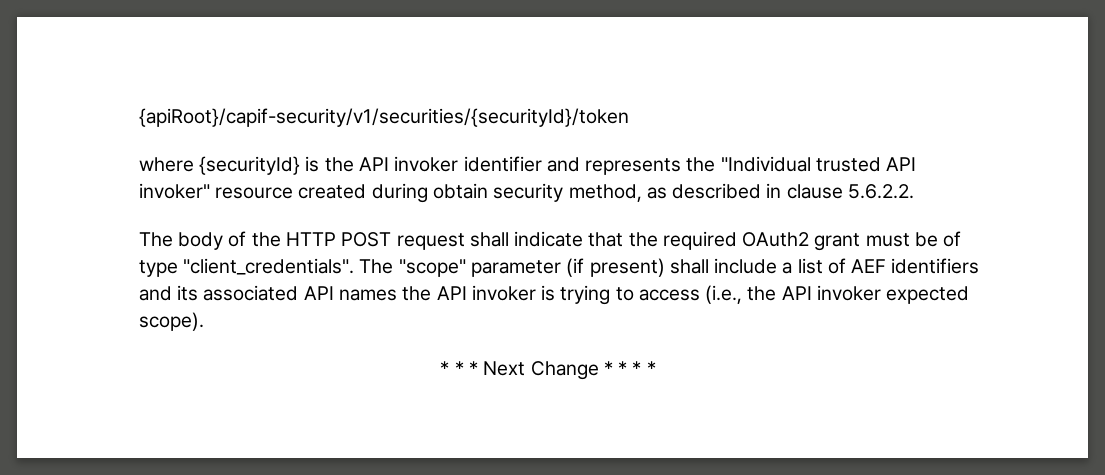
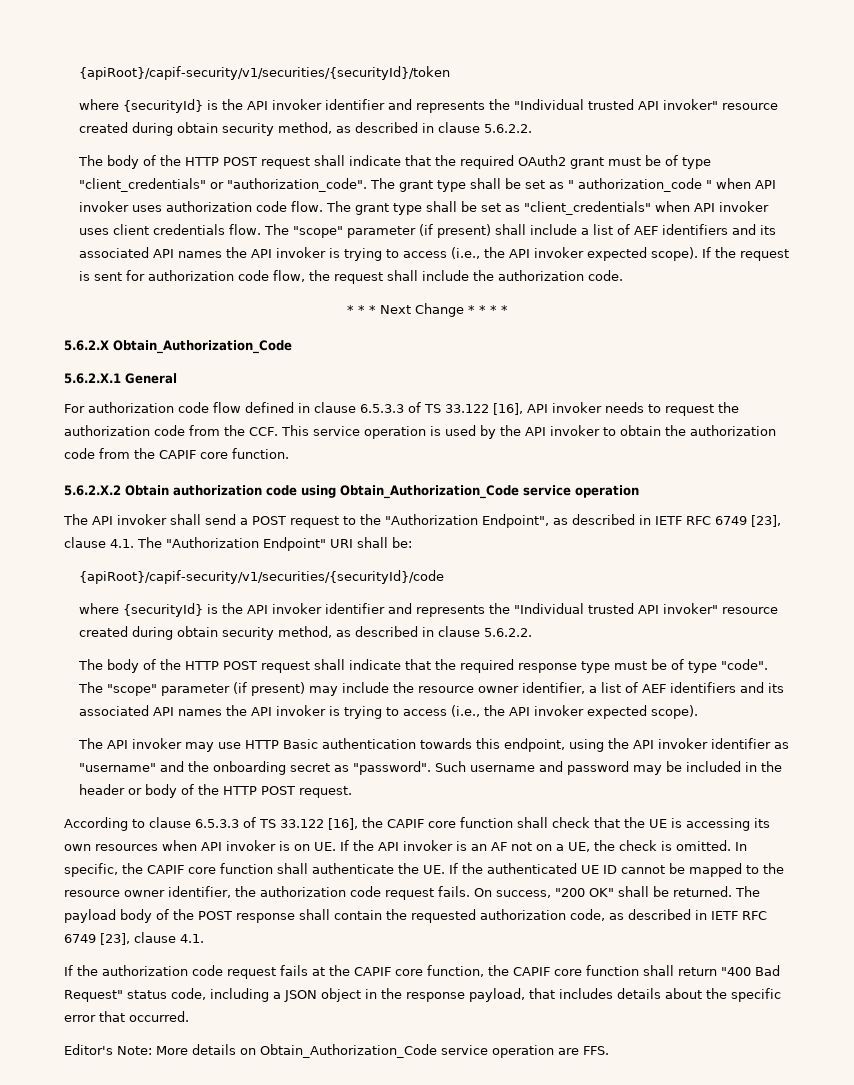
[183,258,355,275] "client_credentials". -> [78,178,776,192] [78,201,769,215] [78,224,261,235] "client_credentials" or "authorization_code". The grant type shall be set as " authorization_code " when API invoker uses authorization code flow. The grant type shall be set as "client_credentials" when API invoker uses client credentials flow.
(204, 321) none -> [701,247,789,261] [78,270,623,284] If the request is sent for authorization code flow, the request shall include the authorization code.
(656, 368) none -> [64,340,292,354] [64,373,177,384] [64,402,739,416] [64,425,776,439] [64,448,289,459] [64,485,639,499] [63,514,781,528] [64,537,412,551] [78,570,444,584] [78,603,778,617] [78,626,532,640] [77,659,768,673] [77,682,784,696] [78,705,698,719] [77,738,789,752] [78,761,782,775] [78,784,352,798] [64,817,770,831] [64,840,747,852] [64,863,784,877] [64,886,760,900] [64,909,767,923] [64,932,204,945] [64,965,780,979] [64,988,781,1002] [64,1011,189,1022] [64,1044,609,1058] // 5.6.2.X Obtain_Authorization_Code // 5.6.2.X.1 General // For authorization code flow defined in clause 6.5.3.3 of TS 33.122 [16], API invoker needs to request the authorization code from the CCF. This service operation is used by the API invoker to obtain the authorization code from the CAPIF core function. // 5.6.2.X.2 Obtain authorization code using Obtain_Authorization_Code service operation // The API invoker shall send a POST request to the "Authorization Endpoint", as described in IETF RFC 6749 [23], clause 4.1. The "Authorization Endpoint" URI shall be: // {apiRoot}/capif-security/v1/securities/{securityId}/code // where {securityId} is the API invoker identifier and represents the "Individual trusted API invoker" resource created during obtain security method, as described in clause 5.6.2.2. // The body of the HTTP POST request shall indicate that the required response type must be of type "code". The "scope" parameter (if present) may include the resource owner identifier, a list of AEF identifiers and its associated API names the API invoker is trying to access (i.e., the API invoker expected scope). // The API invoker may use HTTP Basic authentication towards this endpoint, using the API invoker identifier as "username" and the onboarding secret as "password". Such username and password may be included in the header or body of the HTTP POST request. // According to clause 6.5.3.3 of TS 33.122 [16], the CAPIF core function shall check that the UE is accessing its own resources when API invoker is on UE. If the API invoker is an AF not on a UE, the check is omitted. In specific, the CAPIF core function shall authenticate the UE. If the authenticated UE ID cannot be mapped to the resource owner identifier, the authorization code request fails. On success, "200 OK" shall be returned. The payload body of the POST response shall contain the requested authorization code, as described in IETF RFC 6749 [23], clause 4.1. // If the authorization code request fails at the CAPIF core function, the CAPIF core function shall return "400 Bad Request" status code, including a JSON object in the response payload, that includes details about the specific error that occurred. // Editor's Note: More details on Obtain_Authorization_Code service operation are FFS.

